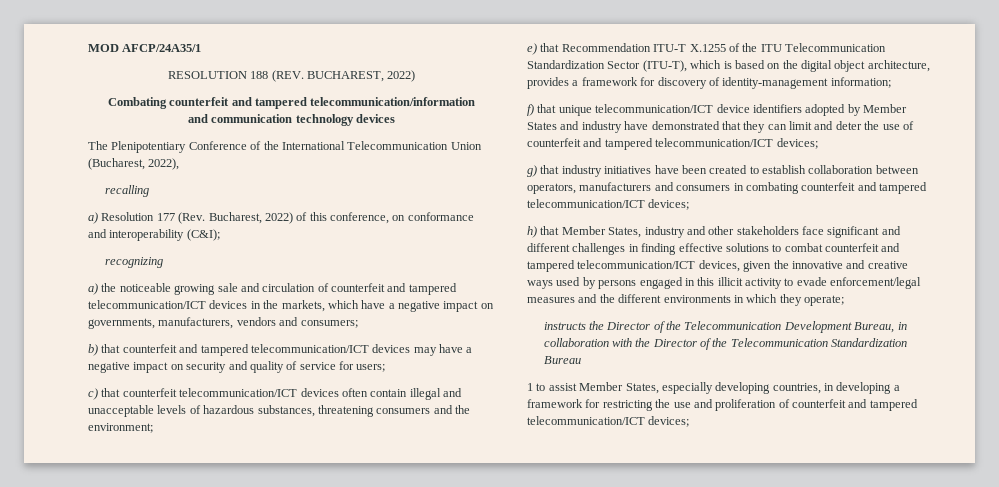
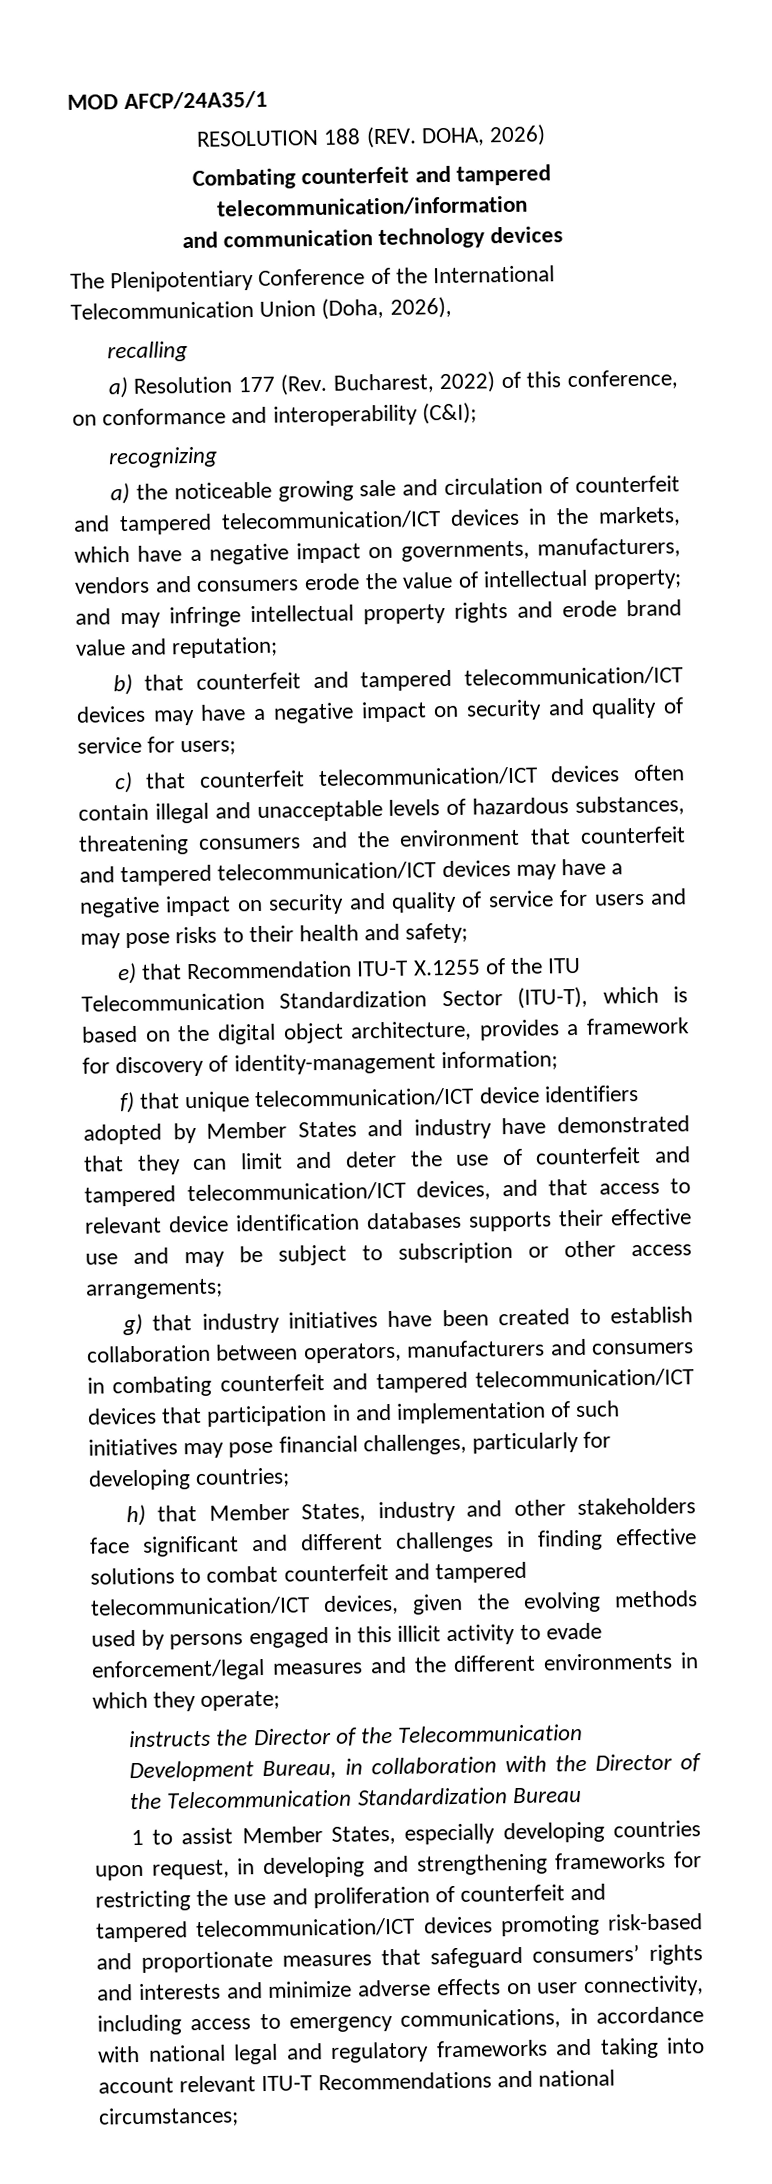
[306,70,416,82] BUCHAREST, 2022) -> [420,124,546,147] DOHA, 2026)
[88,158,180,170] (Bucharest, 2022), -> [321,296,452,320] (Doha, 2026),
[300,320,358,328] consumers; -> [196,569,682,592] [75,599,682,629] [75,636,279,659] consumers erode the value of intellectual property; and may infringe intellectual property rights and erode brand value and reputation;
[88,423,153,433] environment; -> [399,826,686,847] [79,858,624,887] [79,888,687,918] [80,922,469,949] environment that counterfeit and tampered telecommunication/ICT devices may have a negative impact on security and quality of service for users and may pose risks to their health and safety;
[776,138,818,149] devices; -> [416,1178,691,1201] [84,1208,692,1234] [85,1240,692,1268] [85,1278,223,1300] devices, and that access to relevant device identification databases supports their effective use and may be subject to subscription or other access arrangements;
[648,199,690,210] devices; -> [87,1400,621,1427] [88,1431,612,1459] [88,1467,291,1491] devices that participation in and implementation of such initiatives may pose financial challenges, particularly for developing countries;
[791,260,908,269] [527,280,553,289] innovative and creative ways -> [522,1590,698,1613] evolving methods
[772,382,900,394] [527,399,583,408] countries, in developing a framework -> [613,1820,701,1838] [95,1851,667,1881] countries upon request, in developing and strengthening frameworks
[648,416,690,427] devices; -> [422,1913,703,1937] [96,1944,703,1973] [96,1975,704,2001] [97,2006,704,2036] [97,2037,705,2065] [98,2069,616,2094] [98,2106,239,2128] devices promoting risk-based and proportionate measures that safeguard consumers’ rights and interests and minimize adverse effects on user connectivity, including access to emergency communications, in accordance with national legal and regulatory frameworks and taking into account relevant ITU-T Recommendations and national circumstances;

